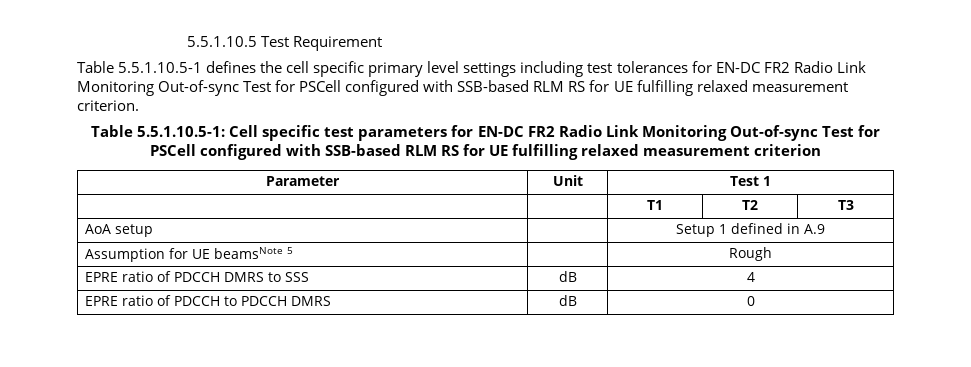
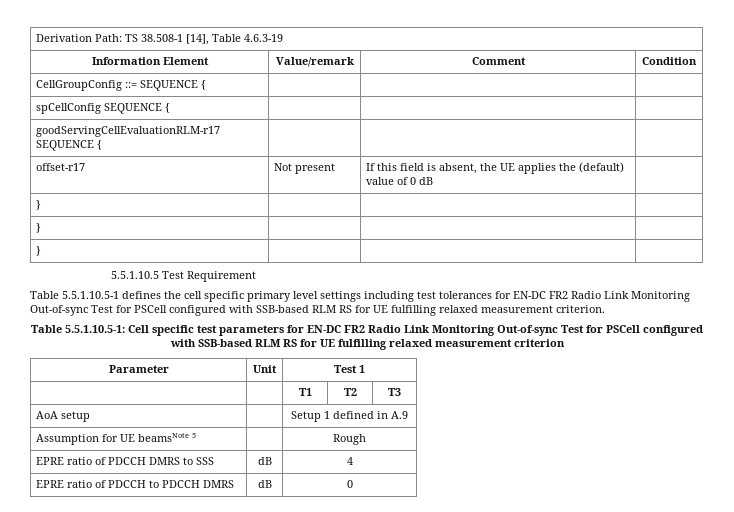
(187, 41) none -> [36,34,284,45] [91,57,209,65] [275,57,354,67] [471,57,526,65] [642,57,697,65] [36,80,207,91] [36,103,171,114] [36,126,221,137] [36,140,103,151] [36,163,86,171] [274,163,336,174] [366,162,625,174] [366,177,434,185] [36,200,42,210] [36,223,42,233] [36,246,42,256] Derivation Path: TS 38.508-1 [14], Table 4.6.3-19 // Information Element | Value/remark | Comment | Condition // CellGroupConfig ::= SEQUENCE { | | | // spCellConfig SEQUENCE { | | | // goodServingCellEvaluationRLM-r17 SEQUENCE { | | | // offset-r17 | Not present | If this field is absent, the UE applies the (default) value of 0 dB | // } | | | // } | | | // } | | | //

